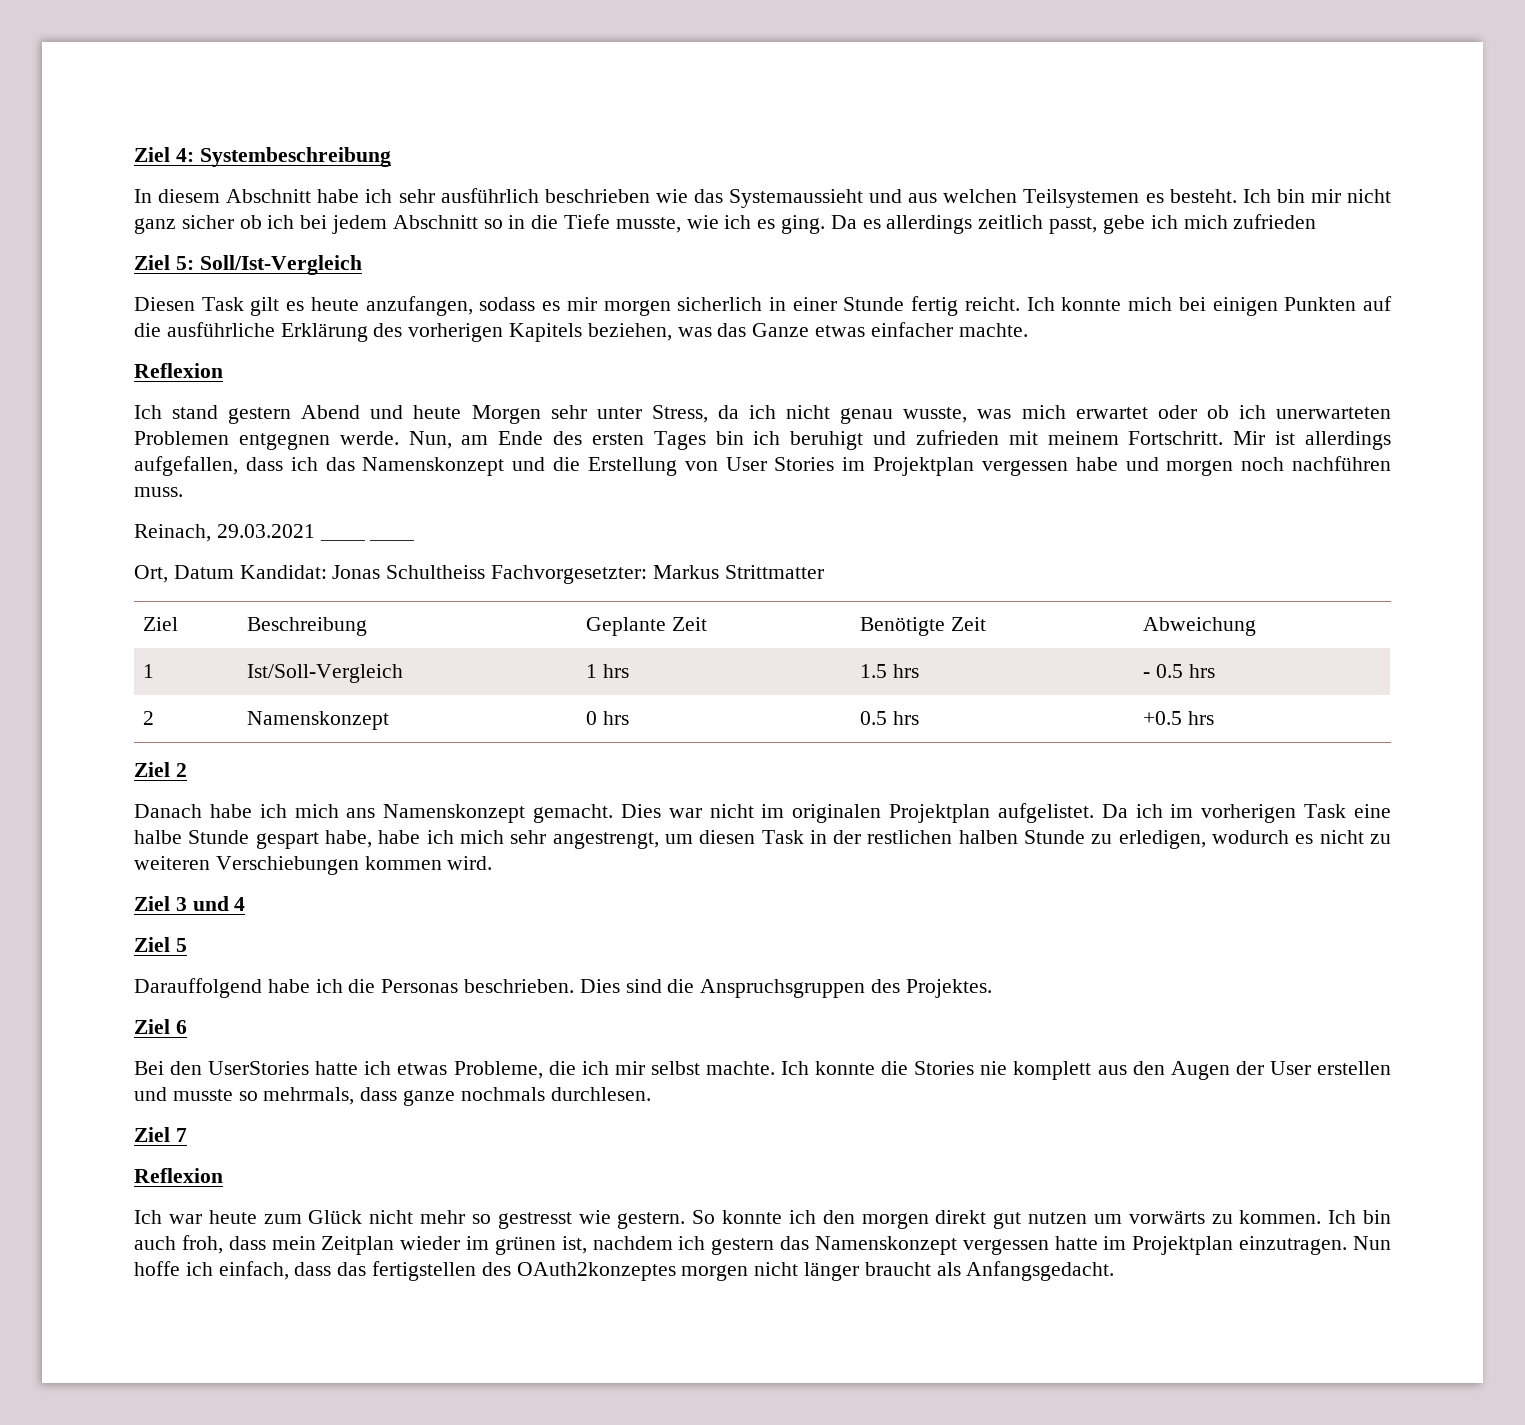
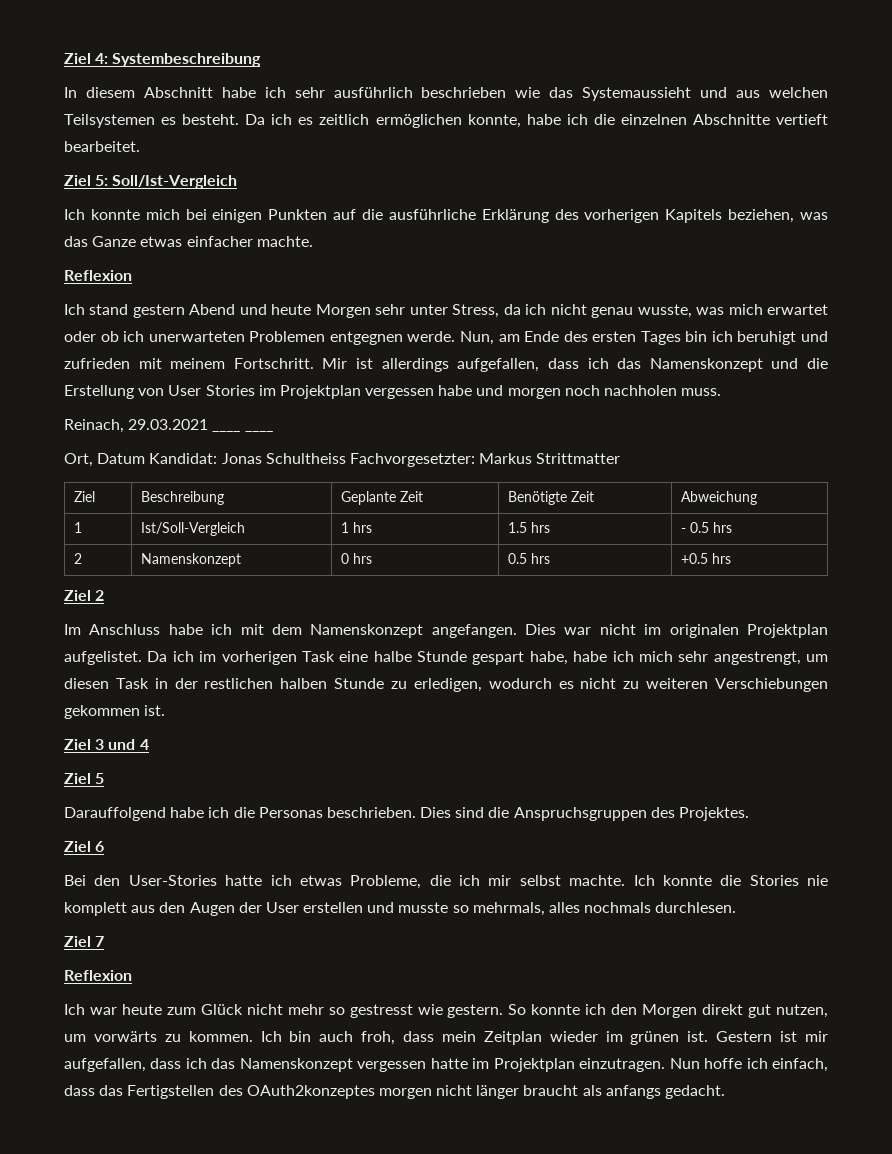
[1242,189,1391,203] [134,214,1317,234] [134,255,362,275] [134,296,1020,316] Ich bin mir nicht ganz sicher ob ich bei jedem Abschnitt so in die Tiefe musste, wie ich es ging. Da es allerdings zeitlich passt, gebe ich mich zufrieden // Ziel 5: Soll/Ist-Vergleich // Diesen Task gilt es heute anzufangen, sodass es mir morgen sicherlich in einer Stunde fertig reicht. -> [245,114,828,128] [64,141,140,152] [64,175,238,189] Da ich es zeitlich ermöglichen konnte, habe ich die einzelnen Abschnitte vertieft bearbeitet. // Ziel 5: Soll/Ist-Vergleich //
[1292,456,1391,471] nachführen -> [604,385,678,396] nachholen
[134,804,614,823] Danach habe ich mich ans Namenskonzept gemacht. -> [64,624,517,638] Im Anschluss habe ich mit dem Namenskonzept angefangen.
[364,856,493,870] kommen wird. -> [64,705,166,719] gekommen ist.
[208,1061,310,1075] UserStories -> [128,875,217,886] User-Stories
[360,1087,456,1106] dass ganze -> [549,902,581,913] alles
[861,1213,929,1229] morgen -> [642,1004,698,1018] Morgen
[1028,1212,1088,1224] nutzen -> [776,1004,829,1018] nutzen,
[561,1236,775,1255] ist, nachdem ich gestern -> [687,1031,828,1042] [64,1058,207,1072] ist. Gestern ist mir aufgefallen, dass ich
[372,1261,477,1281] fertigstellen -> [127,1085,215,1099] Fertigstellen
[966,1261,1115,1281] Anfangsgedacht. -> [605,1085,726,1099] anfangs gedacht.

